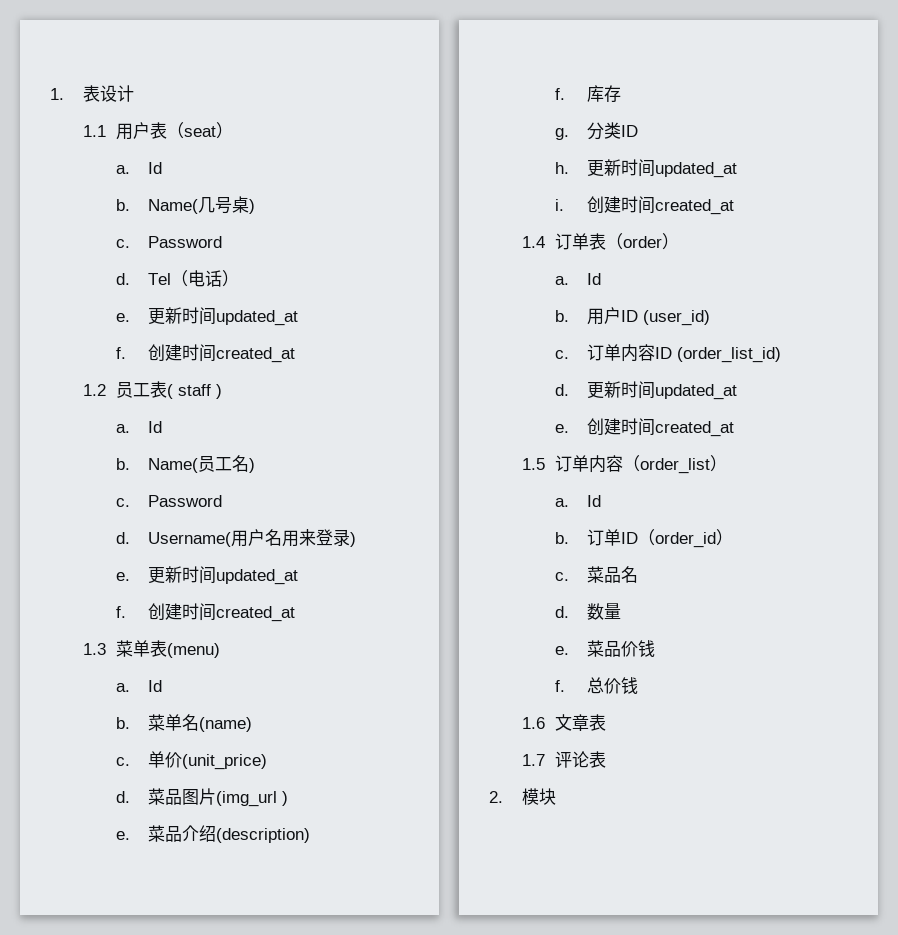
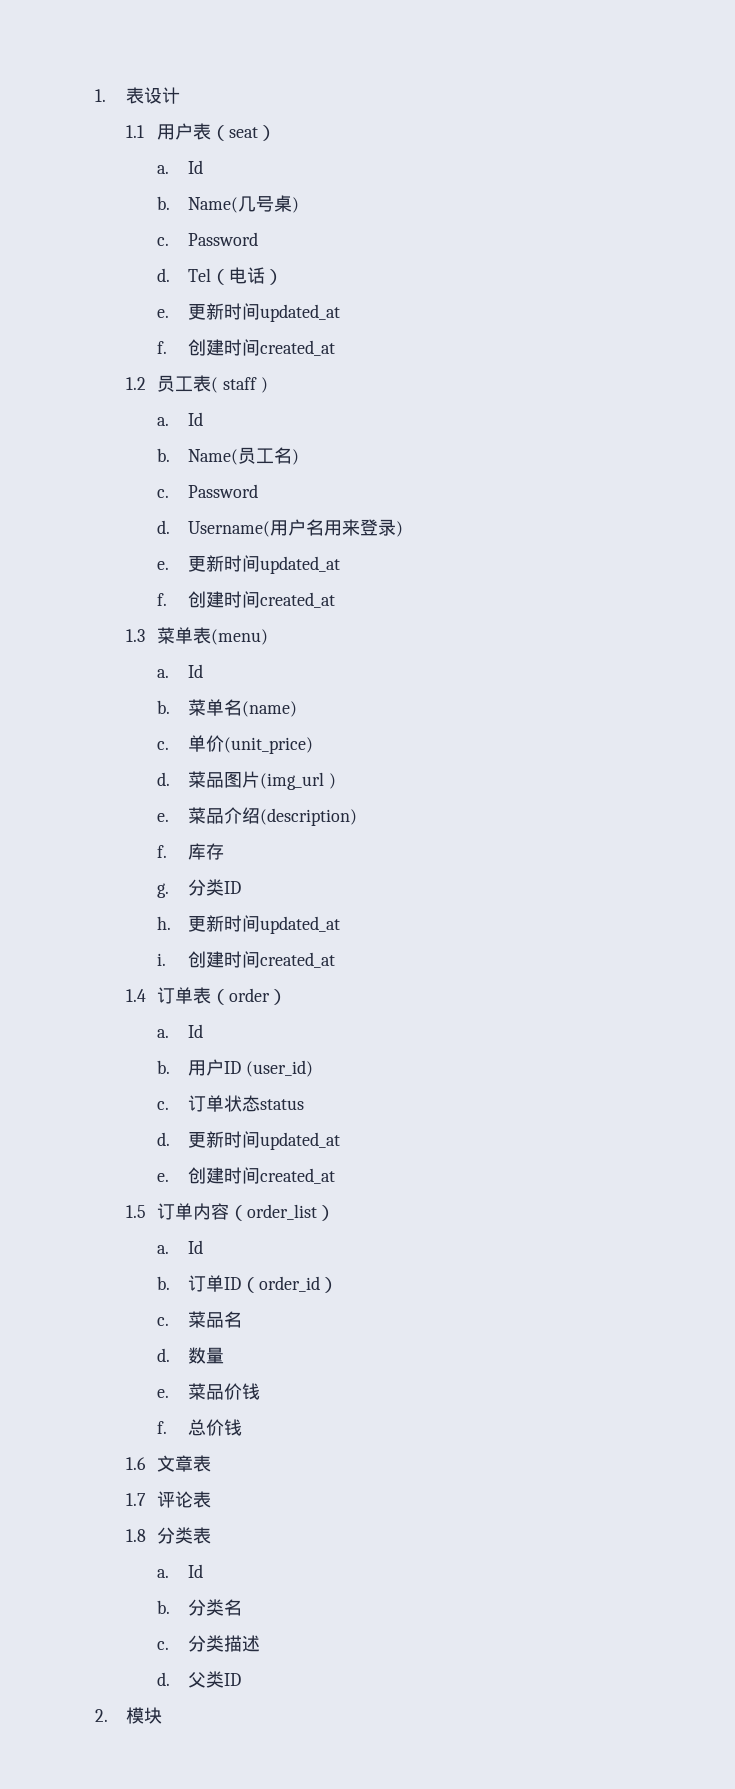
[621,344,782,363] 内容ID (order_list_id) -> [224,1095,305,1112] 状态status
(606, 759) none -> [126,1527,212,1544] [157,1564,204,1578] [157,1599,243,1616] [157,1635,261,1652] [157,1671,242,1688] // 1.8分类表 // a. Id // b.分类名 // c.分类描述 // d.父类ID

